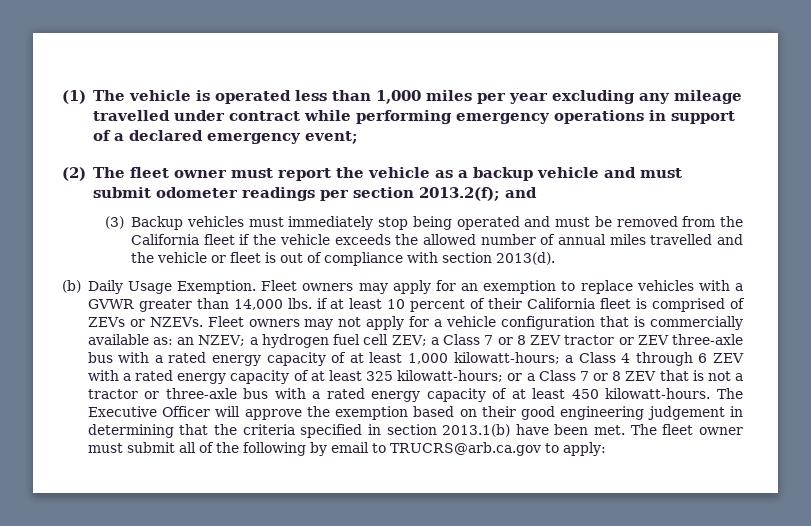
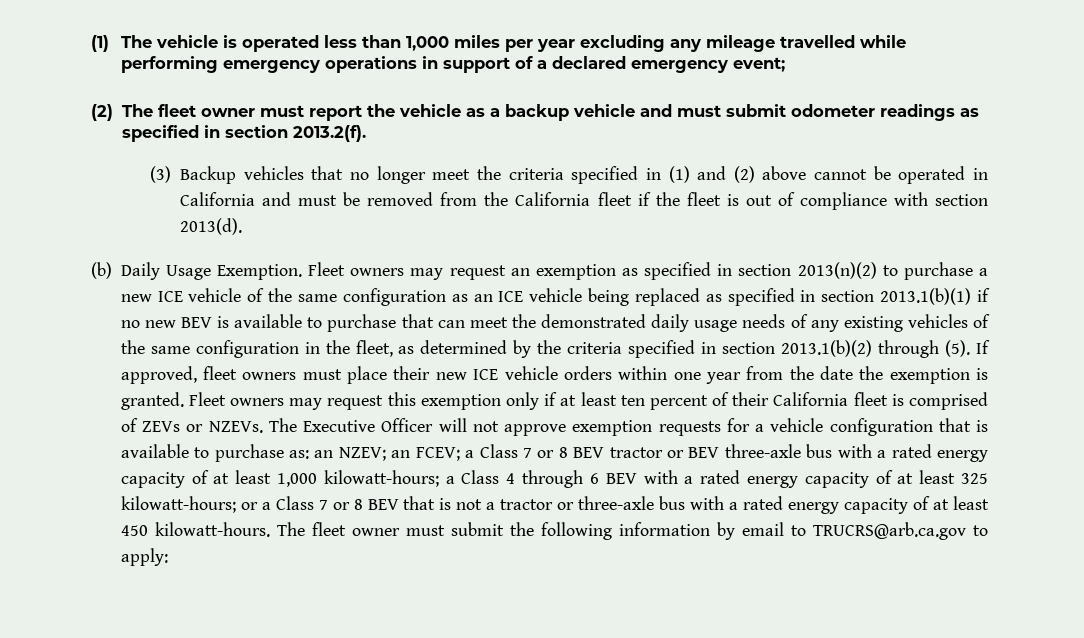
[173,110,300,121] under contract -> (855, 41) none
[319,187,537,201] [105,216,520,230] per section 2013.2(f); and // (3) Backup vehicles must immediately stop being operated -> [959,108,979,117] [121,125,366,142] [150,166,989,184] [180,192,256,206] as specified in section 2013.2(f). // (3) Backup vehicles that no longer meet the criteria specified in (1) and (2) above cannot be operated in California
[279,234,743,245] [131,252,227,263] vehicle exceeds the allowed number of annual miles travelled and the vehicle or -> (680, 199) none
[392,280,744,294] [87,298,312,312] apply for an exemption to replace vehicles with a GVWR greater than 14,000 lbs. -> [449,262,988,280] [120,288,990,306] [120,314,990,332] [120,340,991,358] [120,366,988,384] [120,392,540,410] request an exemption as specified in section 2013(n)(2) to purchase a new ICE vehicle of the same configuration as an ICE vehicle being replaced as specified in section 2013.1(b)(1) if no new BEV is available to purchase that can meet the demonstrated daily usage needs of any existing vehicles of the same configuration in the fleet, as determined by the criteria specified in section 2013.1(b)(2) through (5). If approved, fleet owners must place their new ICE vehicle orders within one year from the date the exemption is granted. Fleet owners may request this exemption only
[387,299,406,309] 10 -> [620,395,645,406] ten
[207,316,405,330] Fleet owners may not apply -> [268,418,721,436] The Executive Officer will not approve exemption requests
[649,316,743,330] [87,334,669,348] commercially available as: an NZEV; a hydrogen fuel cell ZEV; a Class 7 or 8 ZEV tractor or ZEV -> [120,444,720,462] available to purchase as: an NZEV; an FCEV; a Class 7 or 8 BEV tractor or BEV
[713,353,744,363] ZEV -> [605,473,637,484] BEV
[625,371,657,381] ZEV -> [367,499,399,510] BEV
[87,406,743,420] [87,424,657,438] Executive Officer will approve the exemption based on their good engineering judgement in determining that the criteria specified in section 2013.1(b) have been met. The -> (305, 529) none
[178,442,214,453] all of -> (504, 529) none
(306, 449) none -> [618,522,710,536] information

